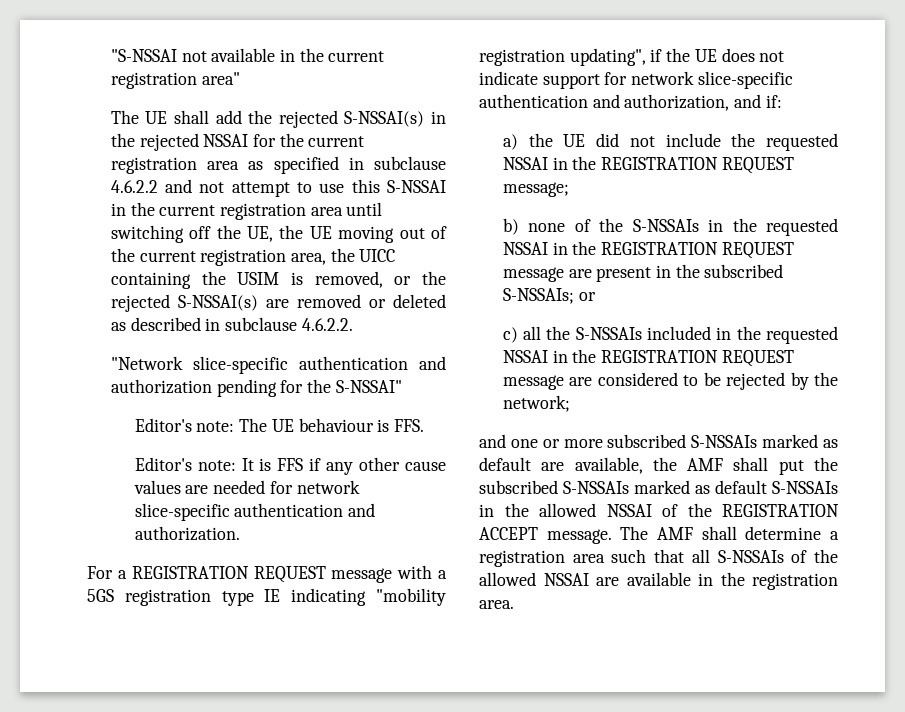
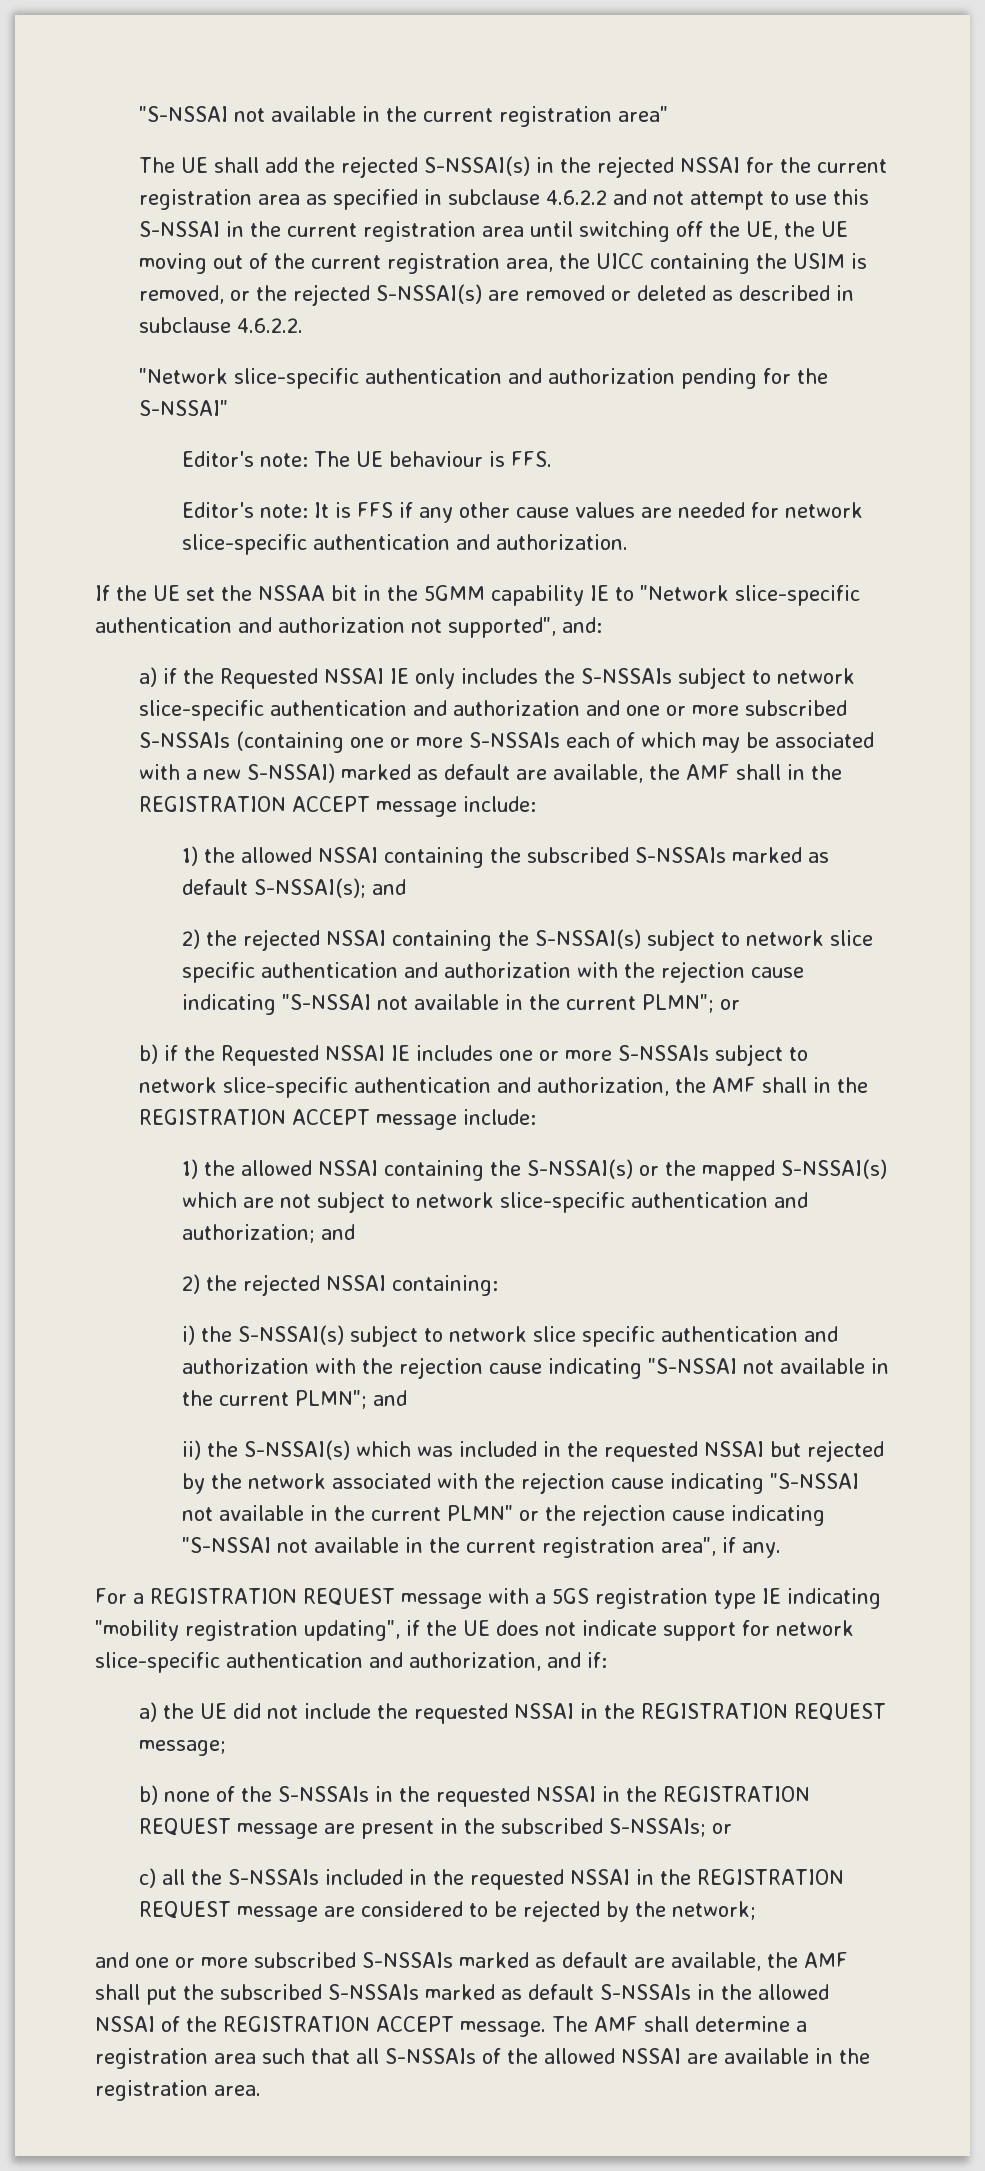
(240, 533) none -> [95,585,860,606] [95,617,602,638] [138,667,855,689] [138,700,847,721] [138,731,874,753] [138,763,842,783] [138,796,536,817] [182,846,830,868] [182,878,407,898] [182,929,874,951] [182,961,805,983] [182,994,741,1015] [138,1044,808,1066] [138,1077,868,1098] [138,1109,536,1130] [182,1159,888,1181] [182,1191,809,1213] [182,1224,356,1243] [182,1274,499,1296] [182,1325,839,1347] [182,1357,890,1379] [182,1390,408,1409] [182,1440,885,1462] [182,1472,860,1494] [182,1504,826,1526] [182,1537,782,1558] // If the UE set the NSSAA bit in the 5GMM capability IE to "Network slice-specific authentication and authorization not supported", and: // a) if the Requested NSSAI IE only includes the S-NSSAIs subject to network slice-specific authentication and authorization and one or more subscribed S-NSSAIs (containing one or more S-NSSAIs each of which may be associated with a new S-NSSAI) marked as default are available, the AMF shall in the REGISTRATION ACCEPT message include: // 1) the allowed NSSAI containing the subscribed S-NSSAIs marked as default S-NSSAI(s); and // 2) the rejected NSSAI containing the S-NSSAI(s) subject to network slice specific authentication and authorization with the rejection cause indicating "S-NSSAI not available in the current PLMN"; or // b) if the Requested NSSAI IE includes one or more S-NSSAIs subject to network slice-specific authentication and authorization, the AMF shall in the REGISTRATION ACCEPT message include: // 1) the allowed NSSAI containing the S-NSSAI(s) or the mapped S-NSSAI(s) which are not subject to network slice-specific authentication and authorization; and // 2) the rejected NSSAI containing: // i) the S-NSSAI(s) subject to network slice specific authentication and authorization with the rejection cause indicating "S-NSSAI not available in the current PLMN"; and // ii) the S-NSSAI(s) which was included in the requested NSSAI but rejected by the network associated with the rejection cause indicating "S-NSSAI not available in the current PLMN" or the rejection cause indicating "S-NSSAI not available in the current registration area", if any.

